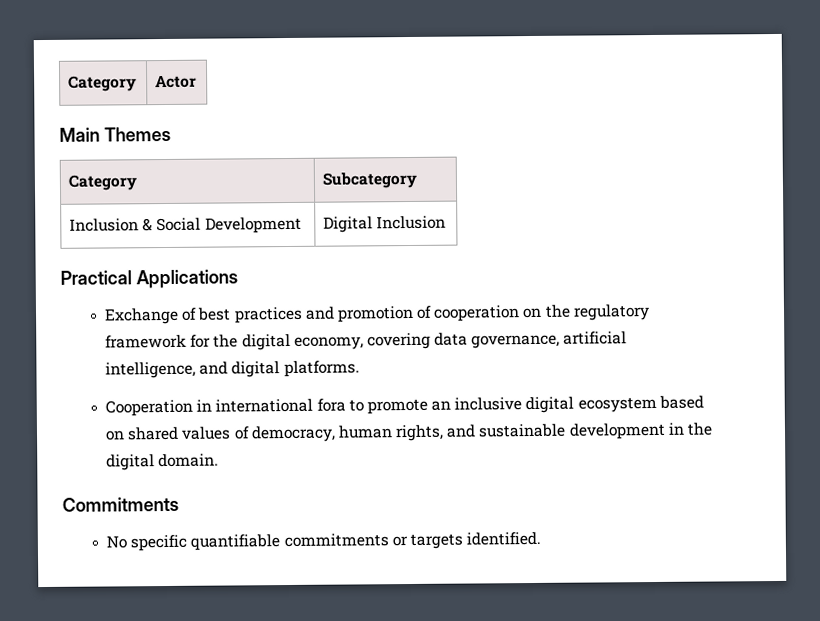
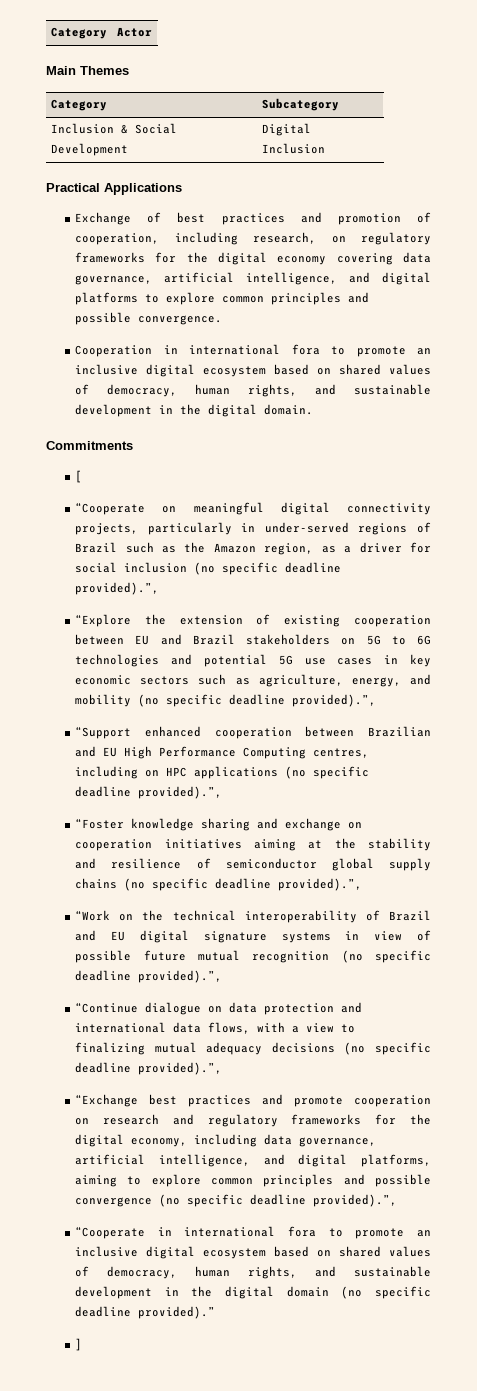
[433,304,650,322] [104,333,364,351] cooperation on the regulatory framework for the digital economy, -> [75,232,431,245] [75,252,327,265] cooperation, including research, on regulatory frameworks for the digital economy
[283,360,360,378] platforms. -> [75,292,370,305] [75,312,223,325] platforms to explore common principles and possible convergence.
[105,531,542,552] No specific quantifiable commitments or targets identified. -> [75,470,83,483] [75,502,431,515] [75,522,431,535] [75,542,432,555] [75,562,342,575] [75,582,160,595] [75,614,431,627] [75,634,431,645] [75,654,432,667] [75,674,431,687] [75,694,377,707] [75,726,431,739] [75,746,370,759] [75,766,370,779] [75,786,223,799] [75,818,363,831] [75,838,431,851] [75,858,432,871] [75,878,363,891] [75,910,431,923] [75,930,432,943] [75,950,431,963] [75,970,223,983] [75,1002,363,1015] [75,1022,356,1034] [75,1042,431,1055] [75,1062,223,1075] [75,1094,431,1107] [75,1114,432,1127] [75,1134,377,1147] [75,1154,431,1167] [75,1174,432,1187] [75,1194,398,1207] [75,1226,431,1239] [75,1246,431,1259] [75,1266,432,1279] [75,1286,431,1299] [75,1306,216,1319] [75,1338,83,1351] [ // “Cooperate on meaningful digital connectivity projects, particularly in under-served regions of Brazil such as the Amazon region, as a driver for social inclusion (no specific deadline provided).”, // “Explore the extension of existing cooperation between EU and Brazil stakeholders on 5G to 6G technologies and potential 5G use cases in key economic sectors such as agriculture, energy, and mobility (no specific deadline provided).”, // “Support enhanced cooperation between Brazilian and EU High Performance Computing centres, including on HPC applications (no specific deadline provided).”, // “Foster knowledge sharing and exchange on cooperation initiatives aiming at the stability and resilience of semiconductor global supply chains (no specific deadline provided).”, // “Work on the technical interoperability of Brazil and EU digital signature systems in view of possible future mutual recognition (no specific deadline provided).”, // “Continue dialogue on data protection and international data flows, with a view to finalizing mutual adequacy decisions (no specific deadline provided).”, // “Exchange best practices and promote cooperation on research and regulatory frameworks for the digital economy, including data governance, artificial intelligence, and digital platforms, aiming to explore common principles and possible convergence (no specific deadline provided).”, // “Cooperate in international fora to promote an inclusive digital ecosystem based on shared values of democracy, human rights, and sustainable development in the digital domain (no specific deadline provided).” // ]

